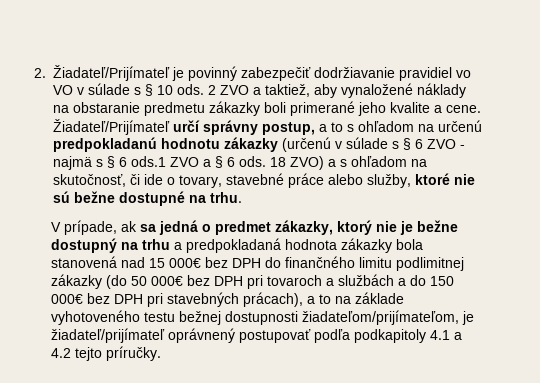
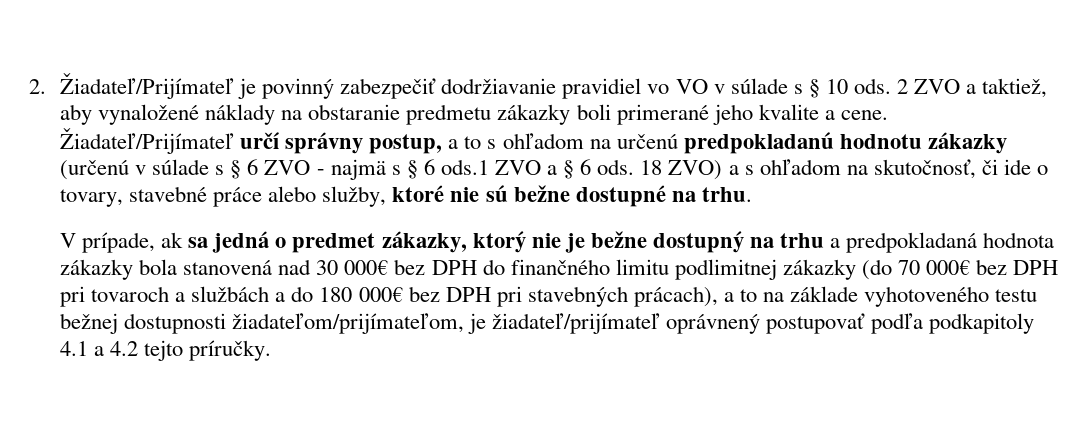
[148,258,165,268] 15 -> [316,260,339,275] 30
[130,276,147,286] 50 -> [898,260,921,275] 70
[429,276,454,286] 150 -> [319,287,353,302] 180

